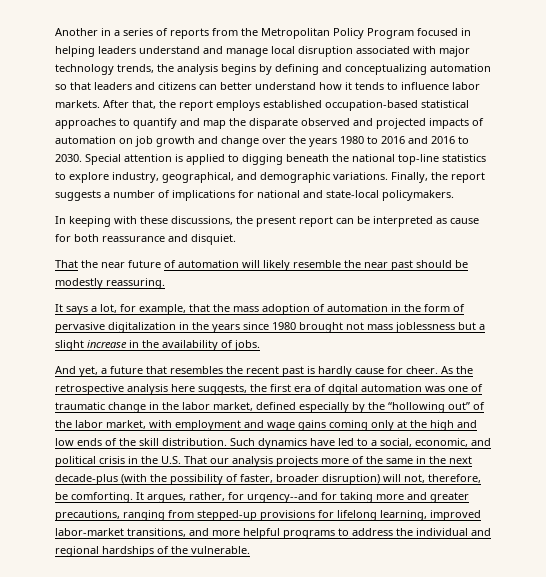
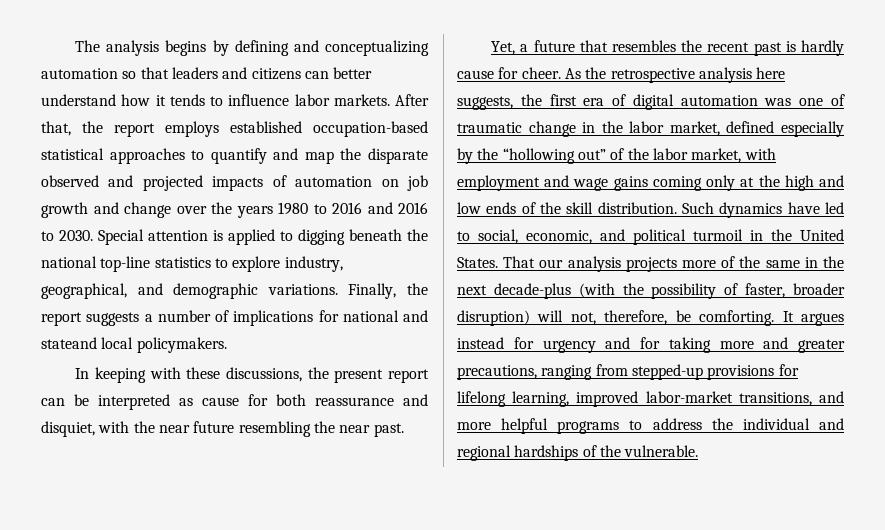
[55,28,471,39] [55,46,470,57] [55,64,174,75] Another in a series of reports from the Metropolitan Policy Program focused in helping leaders understand and manage local disruption associated with major technology trends, the -> [75,40,101,52] The
[326,190,379,198] state-local -> [41,337,134,349] stateand local
[191,234,236,245] [55,260,78,268] disquiet. // That -> [41,421,130,437] disquiet, with
[164,260,468,271] [55,278,165,289] [55,304,465,315] [55,322,485,333] [55,340,260,351] [55,366,98,377] of automation will likely resemble the near past should be modestly reassuring. // It says a lot, for example, that the mass adoption of automation in the form of pervasive digitalization in the years since 1980 brought not mass joblessness but a slight increase in the availability of jobs. // And yet, -> [238,421,404,437] [491,41,516,55] resembling the near past. // Yet,
[328,384,358,395] dgital -> [632,94,674,110] digital
[371,440,377,446] a -> (470, 236) none
[99,456,181,464] crisis in the U.S. -> [693,229,844,241] [457,257,498,268] turmoil in the United States.
[147,492,318,503] argues, rather, for urgency--and -> [801,313,844,326] [457,337,631,353] argues instead for urgency and

